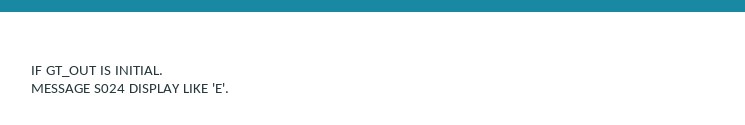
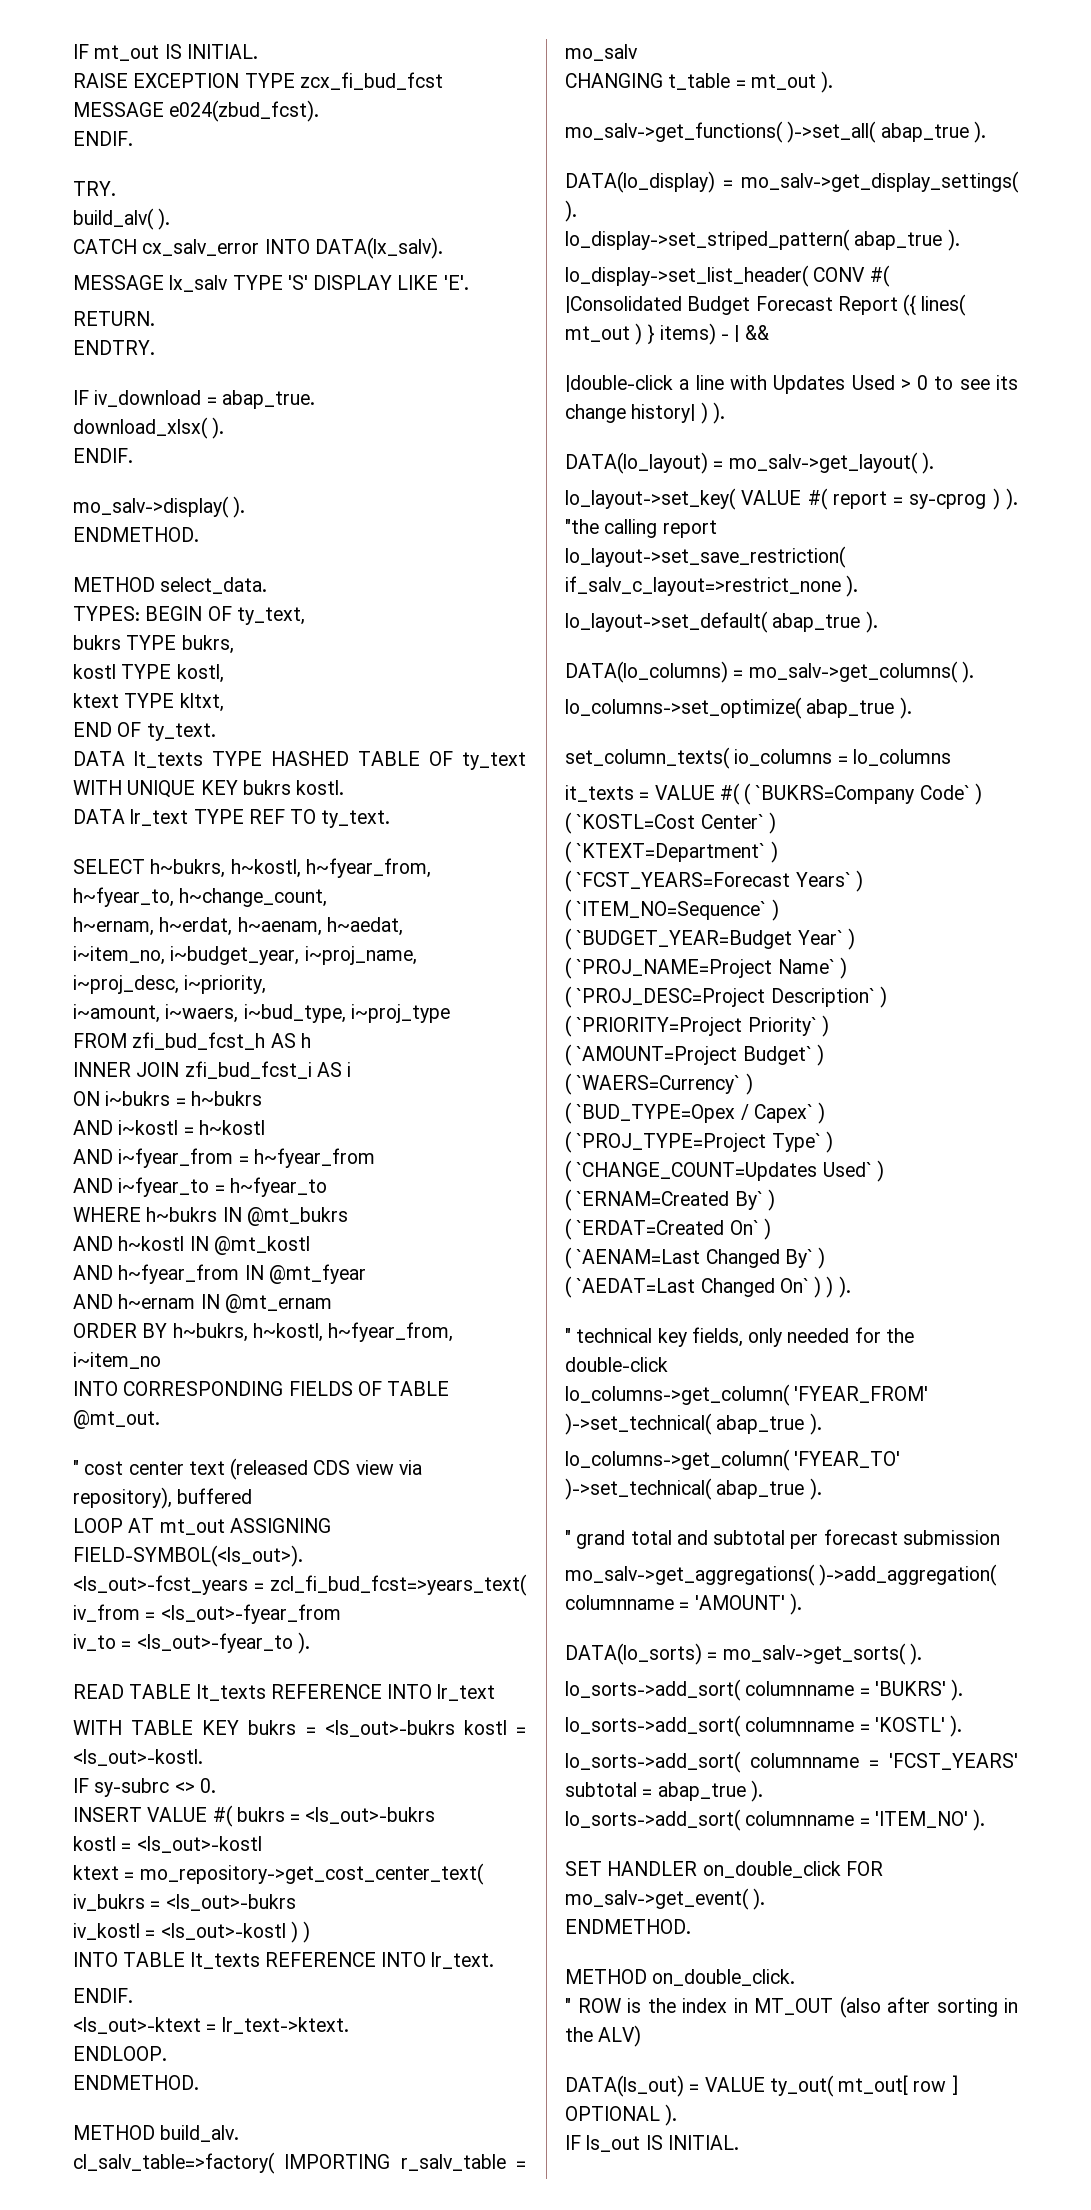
[31,66,97,77] IF GT_OUT -> [73,44,160,61] IF mt_out
[31,83,229,93] MESSAGE S024 DISPLAY LIKE 'E'. -> [73,72,443,90] [73,100,320,122] [73,131,133,146] [73,181,116,196] [73,208,171,230] [73,237,443,259] [73,275,469,292] [73,311,155,326] [73,340,155,355] [73,390,315,409] [73,417,225,439] [73,448,133,463] [73,496,246,518] [73,527,199,542] [73,577,268,594] [73,606,305,625] [73,635,234,654] [73,664,224,683] [73,693,224,712] [73,722,216,741] [73,751,526,770] [73,780,345,798] [73,809,391,828] [73,858,431,878] [73,887,328,907] [73,917,403,936] [73,946,417,965] [73,975,267,994] [73,1004,450,1023] [73,1032,311,1050] [73,1061,352,1079] [73,1091,262,1106] [73,1120,265,1135] [73,1148,375,1168] [73,1177,327,1197] [73,1207,348,1226] [73,1236,310,1255] [73,1264,366,1284] [73,1294,332,1313] [73,1322,454,1342] [73,1352,161,1369] [73,1381,450,1396] [73,1410,160,1429] [73,1458,422,1480] [73,1487,253,1509] [73,1518,331,1535] [73,1545,303,1567] [73,1574,527,1596] [73,1604,341,1624] [73,1632,310,1654] [73,1684,496,1701] [73,1720,526,1737] [73,1749,203,1766] [73,1778,216,1797] [73,1805,436,1827] [73,1836,262,1853] [73,1863,484,1885] [73,1894,296,1911] [73,1921,311,1943] [73,1952,495,1969] [73,1988,133,2003] [73,2017,349,2034] [73,2046,167,2061] [73,2075,199,2090] [73,2125,240,2142] [73,2152,526,2174] [565,44,638,61] [565,71,834,93] [565,121,986,143] [565,171,1019,193] [565,200,577,222] [565,229,960,251] [565,265,890,287] [565,294,967,316] [565,323,769,345] [565,375,1019,394] [565,402,725,424] [565,452,934,474] [565,488,1018,510] [565,519,717,538] [565,546,846,568] [565,575,859,597] [565,611,878,633] [565,661,974,683] [565,697,912,719] [565,747,951,769] [565,783,982,805] [565,812,776,834] [565,841,778,863] [565,870,863,892] [565,899,779,921] [565,928,855,950] [565,957,847,979] [565,986,887,1008] [565,1015,829,1037] [565,1044,824,1066] [565,1073,753,1095] [565,1102,826,1124] [565,1131,833,1153] [565,1160,884,1182] [565,1189,775,1211] [565,1218,771,1240] [565,1247,826,1269] [565,1276,851,1298] [565,1327,914,1347] [565,1357,668,1372] [565,1384,929,1406] [565,1413,822,1435] [565,1449,901,1471] [565,1478,822,1500] [565,1529,1000,1549] [565,1564,998,1586] [565,1593,802,1615] [565,1643,922,1665] [565,1679,964,1701] [565,1715,963,1737] [565,1751,1018,1773] [565,1780,763,1802] [565,1809,986,1831] [565,1861,883,1878] [565,1888,766,1910] [565,1919,691,1934] [565,1969,796,1986] [565,1996,1018,2018] [565,2025,642,2047] [565,2075,958,2097] [565,2104,678,2126] [565,2135,739,2152] RAISE EXCEPTION TYPE zcx_fi_bud_fcst MESSAGE e024(zbud_fcst). // ENDIF. // TRY. // build_alv( ). // CATCH cx_salv_error INTO DATA(lx_salv). // MESSAGE lx_salv TYPE 'S' DISPLAY LIKE 'E'. // RETURN. // ENDTRY. // IF iv_download = abap_true. // download_xlsx( ). // ENDIF. // mo_salv->display( ). // ENDMETHOD. // METHOD select_data. // TYPES: BEGIN OF ty_text, // bukrs TYPE bukrs, // kostl TYPE kostl, // ktext TYPE kltxt, // END OF ty_text. // DATA lt_texts TYPE HASHED TABLE OF ty_text WITH UNIQUE KEY bukrs kostl. // DATA lr_text TYPE REF TO ty_text. // SELECT h~bukrs, h~kostl, h~fyear_from, h~fyear_to, h~change_count, // h~ernam, h~erdat, h~aenam, h~aedat, // i~item_no, i~budget_year, i~proj_name, i~proj_desc, i~priority, // i~amount, i~waers, i~bud_type, i~proj_type // FROM zfi_bud_fcst_h AS h // INNER JOIN zfi_bud_fcst_i AS i // ON i~bukrs = h~bukrs // AND i~kostl = h~kostl // AND i~fyear_from = h~fyear_from // AND i~fyear_to = h~fyear_to // WHERE h~bukrs IN @mt_bukrs // AND h~kostl IN @mt_kostl // AND h~fyear_from IN @mt_fyear // AND h~ernam IN @mt_ernam // ORDER BY h~bukrs, h~kostl, h~fyear_from, i~item_no // INTO CORRESPONDING FIELDS OF TABLE @mt_out. // " cost center text (released CDS view via repository), buffered // LOOP AT mt_out ASSIGNING FIELD-SYMBOL(<ls_out>). // <ls_out>-fcst_years = zcl_fi_bud_fcst=>years_text( iv_from = <ls_out>-fyear_from // iv_to = <ls_out>-fyear_to ). // READ TABLE lt_texts REFERENCE INTO lr_text // WITH TABLE KEY bukrs = <ls_out>-bukrs kostl = <ls_out>-kostl. // IF sy-subrc <> 0. // INSERT VALUE #( bukrs = <ls_out>-bukrs // kostl = <ls_out>-kostl // ktext = mo_repository->get_cost_center_text( iv_bukrs = <ls_out>-bukrs // iv_kostl = <ls_out>-kostl ) ) // INTO TABLE lt_texts REFERENCE INTO lr_text. // ENDIF. // <ls_out>-ktext = lr_text->ktext. // ENDLOOP. // ENDMETHOD. // METHOD build_alv. // cl_salv_table=>factory( IMPORTING r_salv_table = mo_salv // CHANGING t_table = mt_out ). // mo_salv->get_functions( )->set_all( abap_true ). // DATA(lo_display) = mo_salv->get_display_settings( ). // lo_display->set_striped_pattern( abap_true ). // lo_display->set_list_header( CONV #( // |Consolidated Budget Forecast Report ({ lines( mt_out ) } items) - | && // |double-click a line with Updates Used > 0 to see its change history| ) ). // DATA(lo_layout) = mo_salv->get_layout( ). // lo_layout->set_key( VALUE #( report = sy-cprog ) ). "the calling report // lo_layout->set_save_restriction( if_salv_c_layout=>restrict_none ). // lo_layout->set_default( abap_true ). // DATA(lo_columns) = mo_salv->get_columns( ). // lo_columns->set_optimize( abap_true ). // set_column_texts( io_columns = lo_columns // it_texts = VALUE #( ( `BUKRS=Company Code` ) // ( `KOSTL=Cost Center` ) // ( `KTEXT=Department` ) // ( `FCST_YEARS=Forecast Years` ) // ( `ITEM_NO=Sequence` ) // ( `BUDGET_YEAR=Budget Year` ) // ( `PROJ_NAME=Project Name` ) // ( `PROJ_DESC=Project Description` ) // ( `PRIORITY=Project Priority` ) // ( `AMOUNT=Project Budget` ) // ( `WAERS=Currency` ) // ( `BUD_TYPE=Opex / Capex` ) // ( `PROJ_TYPE=Project Type` ) // ( `CHANGE_COUNT=Updates Used` ) // ( `ERNAM=Created By` ) // ( `ERDAT=Created On` ) // ( `AENAM=Last Changed By` ) // ( `AEDAT=Last Changed On` ) ) ). // " technical key fields, only needed for the double-click // lo_columns->get_column( 'FYEAR_FROM' )->set_technical( abap_true ). // lo_columns->get_column( 'FYEAR_TO' )->set_technical( abap_true ). // " grand total and subtotal per forecast submission // mo_salv->get_aggregations( )->add_aggregation( columnname = 'AMOUNT' ). // DATA(lo_sorts) = mo_salv->get_sorts( ). // lo_sorts->add_sort( columnname = 'BUKRS' ). // lo_sorts->add_sort( columnname = 'KOSTL' ). // lo_sorts->add_sort( columnname = 'FCST_YEARS' subtotal = abap_true ). // lo_sorts->add_sort( columnname = 'ITEM_NO' ). // SET HANDLER on_double_click FOR mo_salv->get_event( ). // ENDMETHOD. // METHOD on_double_click. // " ROW is the index in MT_OUT (also after sorting in the ALV) // DATA(ls_out) = VALUE ty_out( mt_out[ row ] OPTIONAL ). // IF ls_out IS INITIAL.

